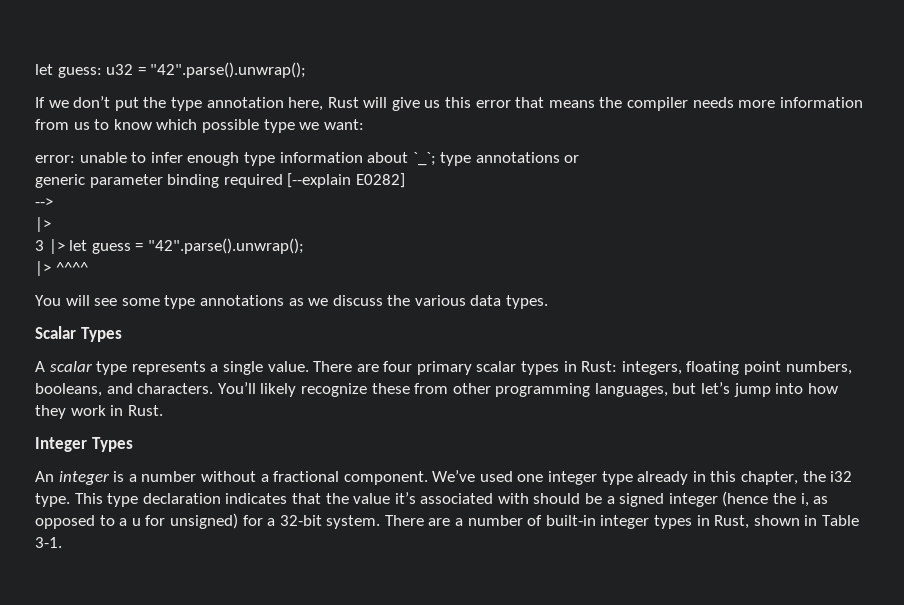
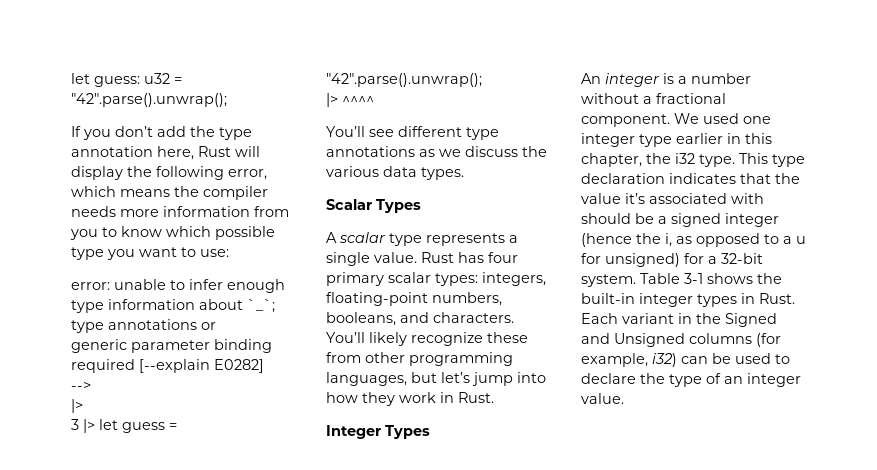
[48,96,139,111] we don’t put -> [83,126,186,140] you don’t add
[391,97,545,111] give us this error that -> [71,166,267,180] [71,186,116,197] display the following error, which
[73,122,90,130] us -> [70,229,98,240] you
[299,119,364,130] we want: -> [107,247,229,260] you want to use:
[35,295,160,306] You will see some -> [326,126,462,137] You’ll see different
[313,361,379,372] There are -> [421,252,484,263] Rust has
[521,361,782,375] types in Rust: integers, floating point -> [435,272,546,286] [326,292,428,306] types: integers, floating-point
[432,470,476,482] We’ve -> [674,113,699,124] We
[637,471,689,485] already -> [676,133,723,144] earlier
[384,515,859,529] [35,537,62,548] There are a number of built-in integer types in Rust, shown in Table 3-1. -> [640,273,782,284] [581,293,795,307] [581,313,777,327] [581,333,781,347] [581,353,790,367] [581,373,801,387] [581,393,624,404] Table 3-1 shows the built-in integer types in Rust. Each variant in the Signed and Unsigned columns (for example, i32) can be used to declare the type of an integer value.

